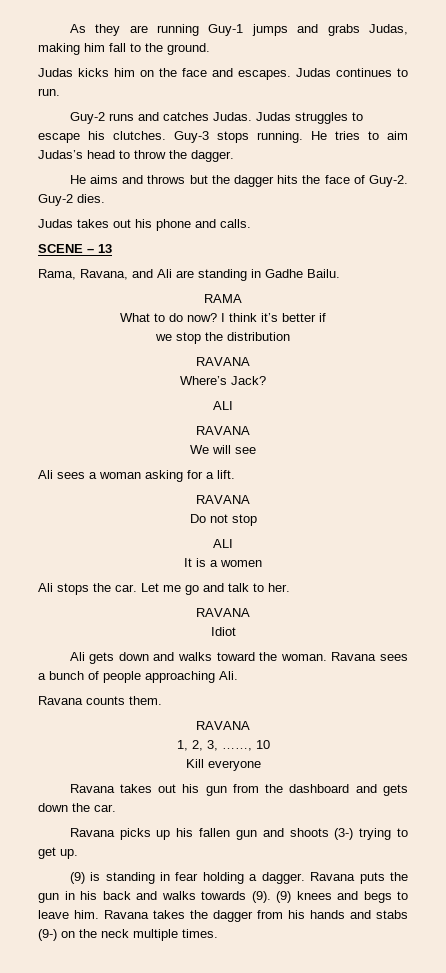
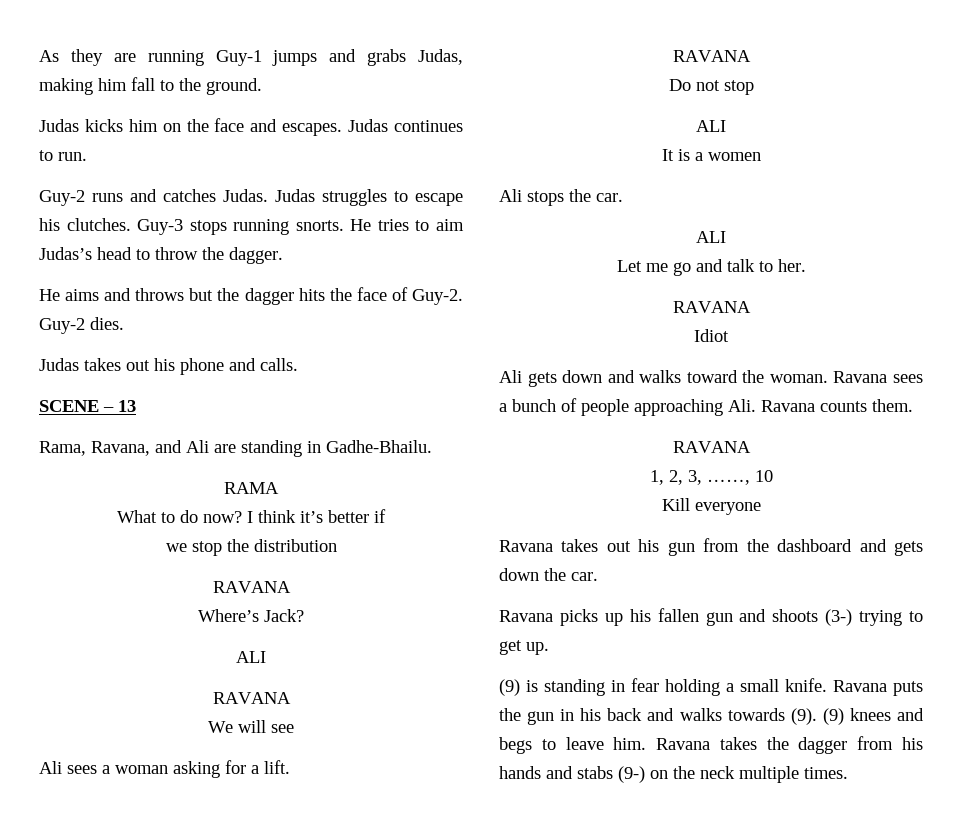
[257,131,303,143] running. -> [233,219,344,235] running snorts.
[265,269,340,278] Gadhe Bailu. -> [326,440,432,453] Gadhe-Bhailu.
(137, 588) none -> [696,231,726,243] // ALI //
(238, 675) // -> (756, 405) none
[261,872,305,884] dagger. -> [740,678,827,692] small knife.

